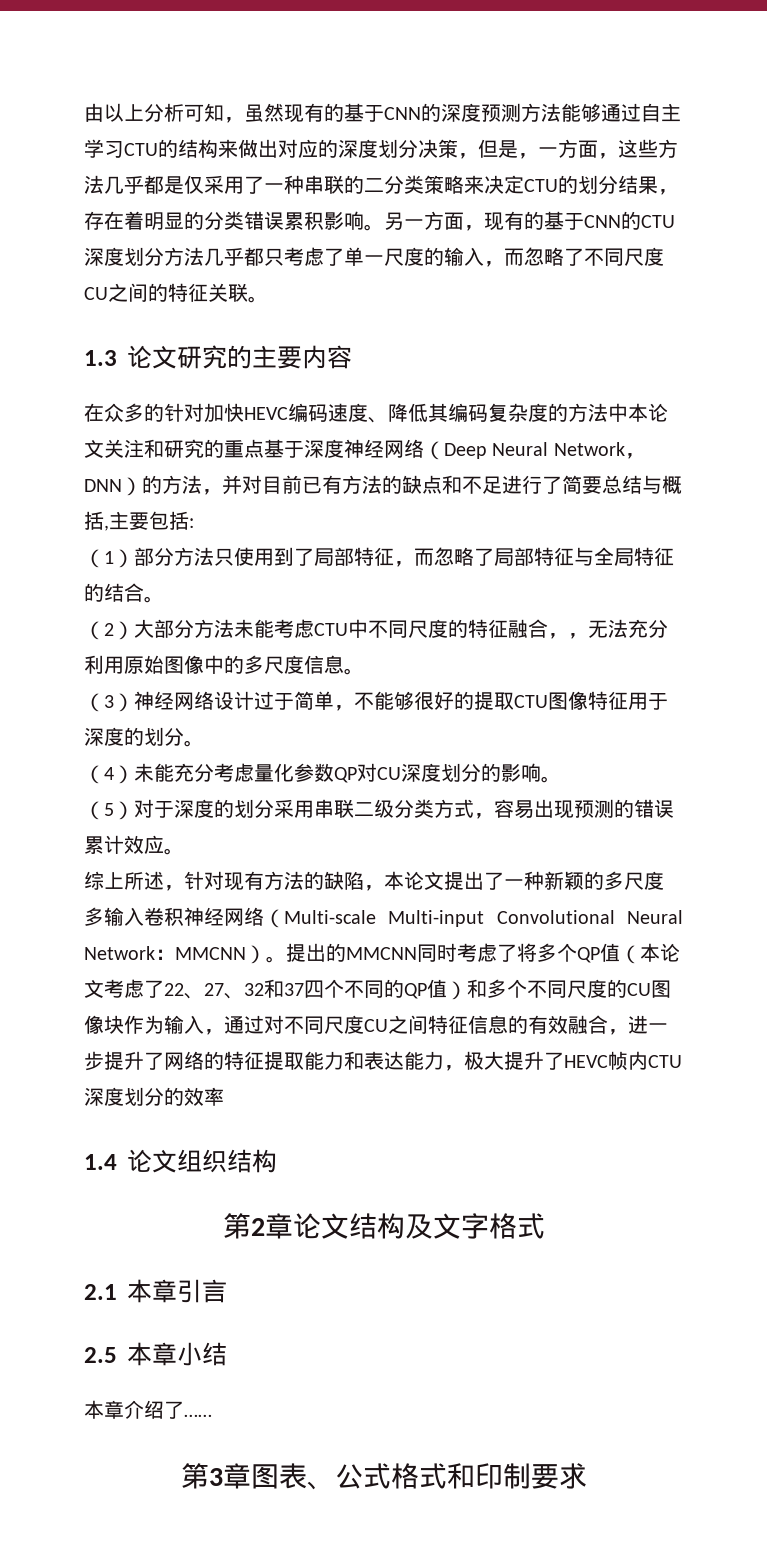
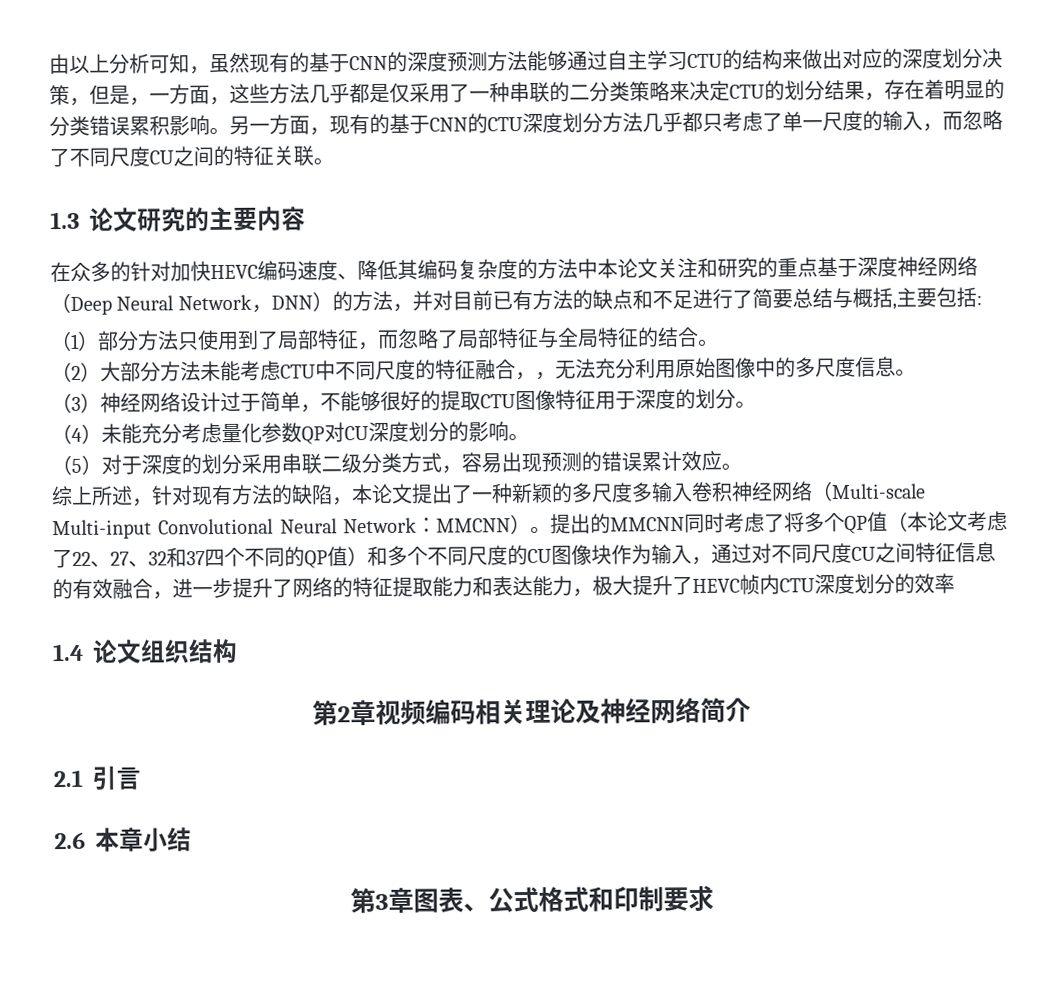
[292,1213,545,1239] 论文结构及文字格式 -> [374,697,751,726] 视频编码相关理论及神经网络简介
[127,1279,177,1303] 本章 -> (83, 778) none
[84,1347,117,1363] 2.5 -> [54,831,86,850] 2.6
[84,1400,212,1419] // 本章介绍了…… -> (192, 839) none

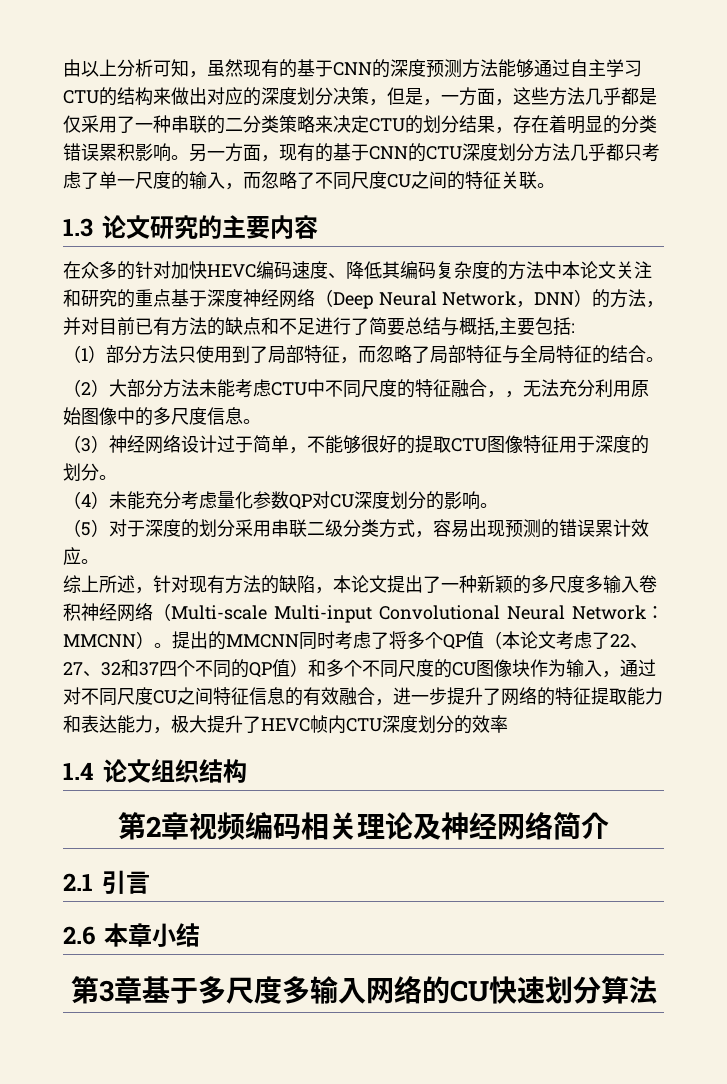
[413,885,714,913] 图表、公式格式和印制要求 -> [141,976,657,1004] 基于多尺度多输入网络的CU快速划分算法

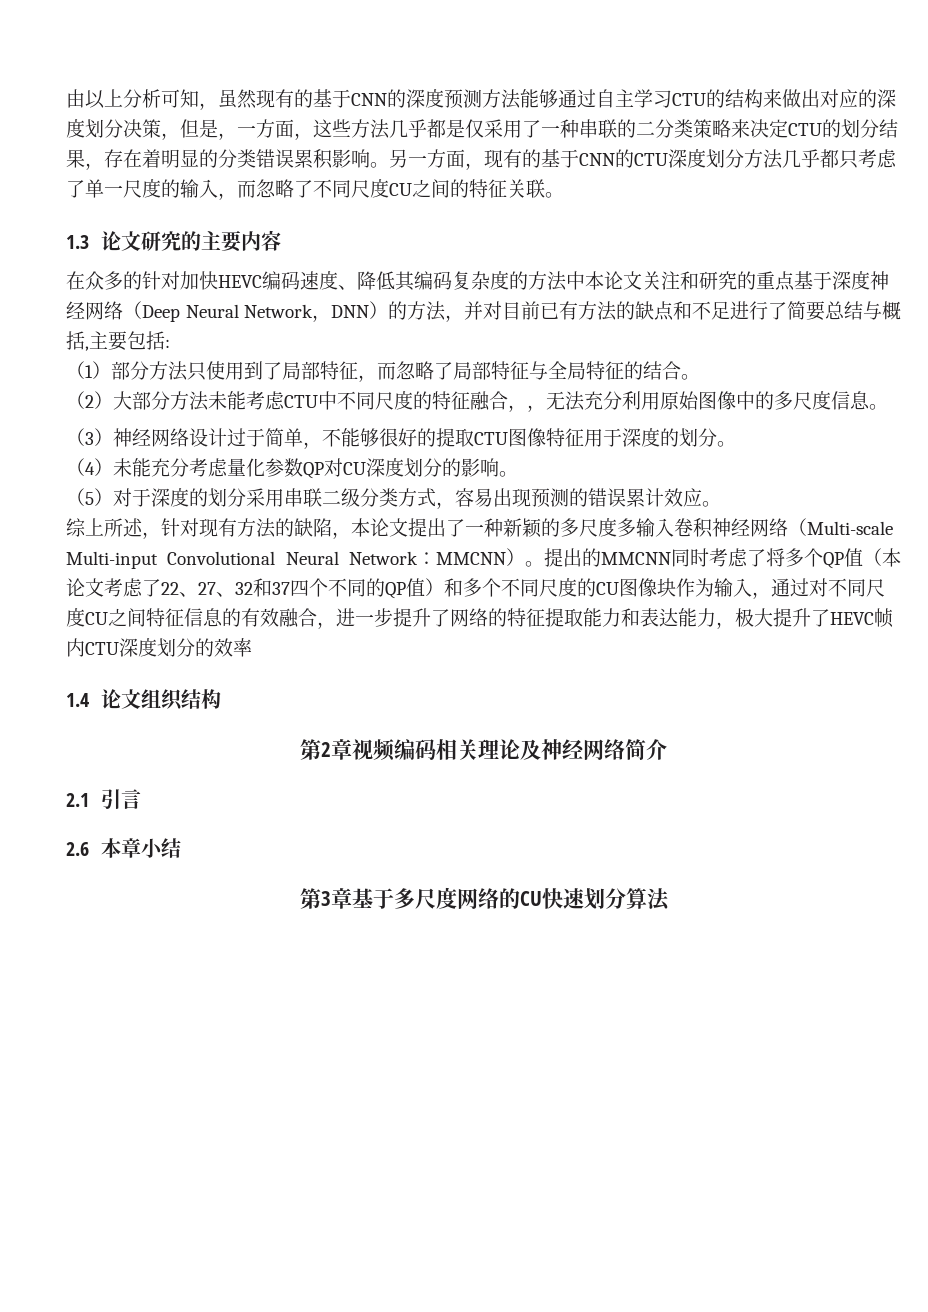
[281,976,366,1004] 多输入 -> (457, 898) none

